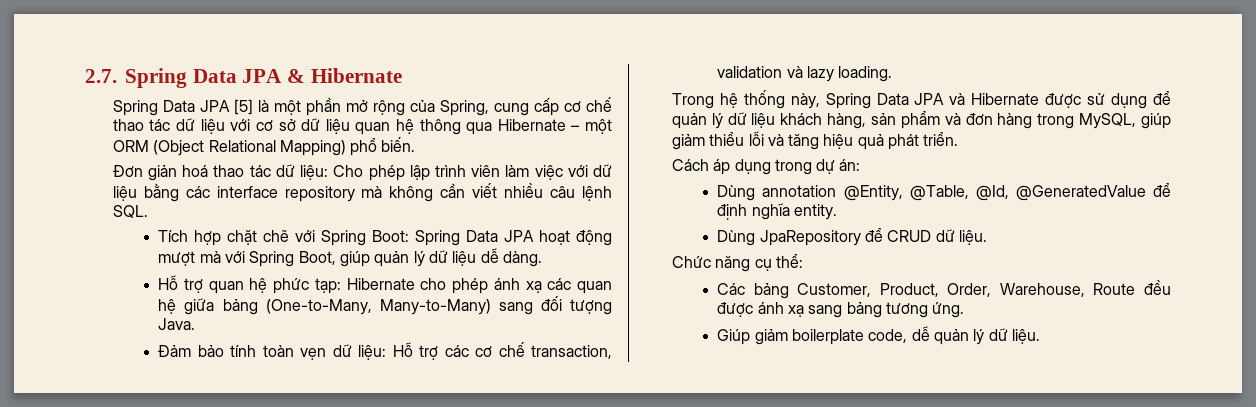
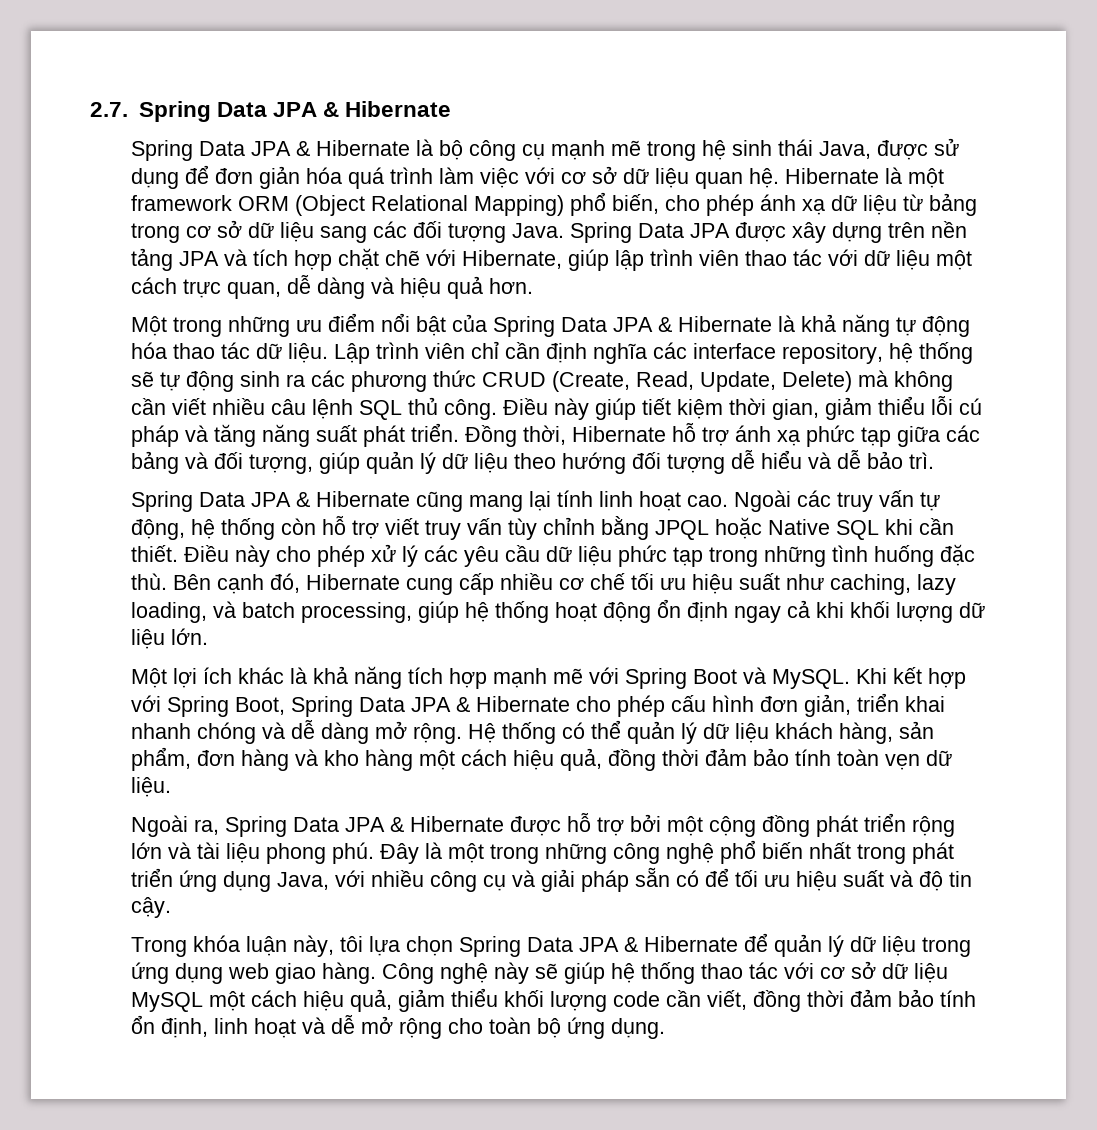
[233,97,612,116] [112,118,225,134] [5] là một phần mở rộng của Spring, cung cấp cơ chế thao tác dữ liệu -> [296,138,960,161] [131,165,520,189] & Hibernate là bộ công cụ mạnh mẽ trong hệ sinh thái Java, được sử dụng để đơn giản hóa quá trình làm việc
[395,119,612,135] hệ thông qua Hibernate – một -> [749,167,945,188] [131,195,233,211] hệ. Hibernate là một framework
[381,137,416,152] [112,164,613,181] [112,183,355,202] biến. // Đơn giản hoá thao tác dữ liệu: Cho phép lập trình viên làm việc với dữ liệu bằng các interface repository -> [612,193,978,216] [131,220,968,243] [131,248,973,271] [131,275,534,299] [131,313,971,337] [131,341,974,364] [131,370,853,392] biến, cho phép ánh xạ dữ liệu từ bảng trong cơ sở dữ liệu sang các đối tượng Java. Spring Data JPA được xây dựng trên nền tảng JPA và tích hợp chặt chẽ với Hibernate, giúp lập trình viên thao tác với dữ liệu một cách trực quan, dễ dàng và hiệu quả hơn. // Một trong những ưu điểm nổi bật của Spring Data JPA & Hibernate là khả năng tự động hóa thao tác dữ liệu. Lập trình viên chỉ cần định nghĩa các interface repository, hệ thống sẽ tự động sinh ra các phương thức CRUD (Create, Read, Update, Delete)
[112,205,148,218] [158,230,612,246] [158,251,336,267] SQL. // Tích hợp chặt chẽ với Spring Boot: Spring Data JPA hoạt động mượt mà với Spring Boot, -> [359,396,983,420] [131,423,981,447] [131,451,314,474] SQL thủ công. Điều này giúp tiết kiệm thời gian, giảm thiểu lỗi cú pháp và tăng năng suất phát triển. Đồng thời, Hibernate hỗ trợ ánh xạ phức tạp giữa các bảng và đối tượng,
[480,248,542,267] [158,275,612,294] [158,296,613,315] [158,318,196,330] [158,342,612,360] [717,66,893,82] [671,90,1171,109] dễ dàng. // Hỗ trợ quan hệ phức tạp: Hibernate cho phép ánh xạ các quan hệ giữa bảng (One-to-Many, Many-to-Many) sang đối tượng Java. // Đảm bảo tính toàn vẹn dữ liệu: Hỗ trợ các cơ chế transaction, validation và lazy loading. // Trong hệ thống này, Spring Data JPA và Hibernate được sử dụng để -> [514,450,935,474] [131,490,941,512] [131,516,955,540] [131,544,976,567] [131,573,957,595] [131,599,986,623] [131,628,209,649] [131,666,967,689] [131,693,946,717] [131,720,622,744] theo hướng đối tượng dễ hiểu và dễ bảo trì. // Spring Data JPA & Hibernate cũng mang lại tính linh hoạt cao. Ngoài các truy vấn tự động, hệ thống còn hỗ trợ viết truy vấn tùy chỉnh bằng JPQL hoặc Native SQL khi cần thiết. Điều này cho phép xử lý các yêu cầu dữ liệu phức tạp trong những tình huống đặc thù. Bên cạnh đó, Hibernate cung cấp nhiều cơ chế tối ưu hiệu suất như caching, lazy loading, và batch processing, giúp hệ thống hoạt động ổn định ngay cả khi khối lượng dữ liệu lớn. // Một lợi ích khác là khả năng tích hợp mạnh mẽ với Spring Boot và MySQL. Khi kết hợp với Spring Boot, Spring Data JPA & Hibernate cho phép cấu hình đơn giản, triển khai nhanh chóng và dễ dàng mở rộng. Hệ thống có thể
[900,111,1171,129] [671,131,959,150] [671,159,861,175] [717,183,1171,201] [717,203,837,220] [717,228,987,246] [671,254,803,272] [717,280,1171,299] [717,302,965,318] [717,326,1040,345] phẩm và đơn hàng trong MySQL, giúp giảm thiểu lỗi và tăng hiệu quả phát triển. // Cách áp dụng trong dự án: // Dùng annotation @Entity, @Table, @Id, @GeneratedValue để định nghĩa entity. // Dùng JpaRepository để CRUD dữ liệu. // Chức năng cụ thể: // Các bảng Customer, Product, Order, Warehouse, Route đều được ánh xạ sang bảng tương ứng. // Giúp giảm boilerplate code, dễ quản lý dữ liệu. -> [131,747,953,771] [131,777,172,797] [131,813,956,837] [131,840,955,864] [131,867,973,892] [131,897,172,918] [131,933,972,957] [131,961,949,984] [131,988,977,1012] [131,1015,666,1039] phẩm, đơn hàng và kho hàng một cách hiệu quả, đồng thời đảm bảo tính toàn vẹn dữ liệu. // Ngoài ra, Spring Data JPA & Hibernate được hỗ trợ bởi một cộng đồng phát triển rộng lớn và tài liệu phong phú. Đây là một trong những công nghệ phổ biến nhất trong phát triển ứng dụng Java, với nhiều công cụ và giải pháp sẵn có để tối ưu hiệu suất và độ tin cậy. // Trong khóa luận này, tôi lựa chọn Spring Data JPA & Hibernate để quản lý dữ liệu trong ứng dụng web giao hàng. Công nghệ này sẽ giúp hệ thống thao tác với cơ sở dữ liệu MySQL một cách hiệu quả, giảm thiểu khối lượng code cần viết, đồng thời đảm bảo tính ổn định, linh hoạt và dễ mở rộng cho toàn bộ ứng dụng.

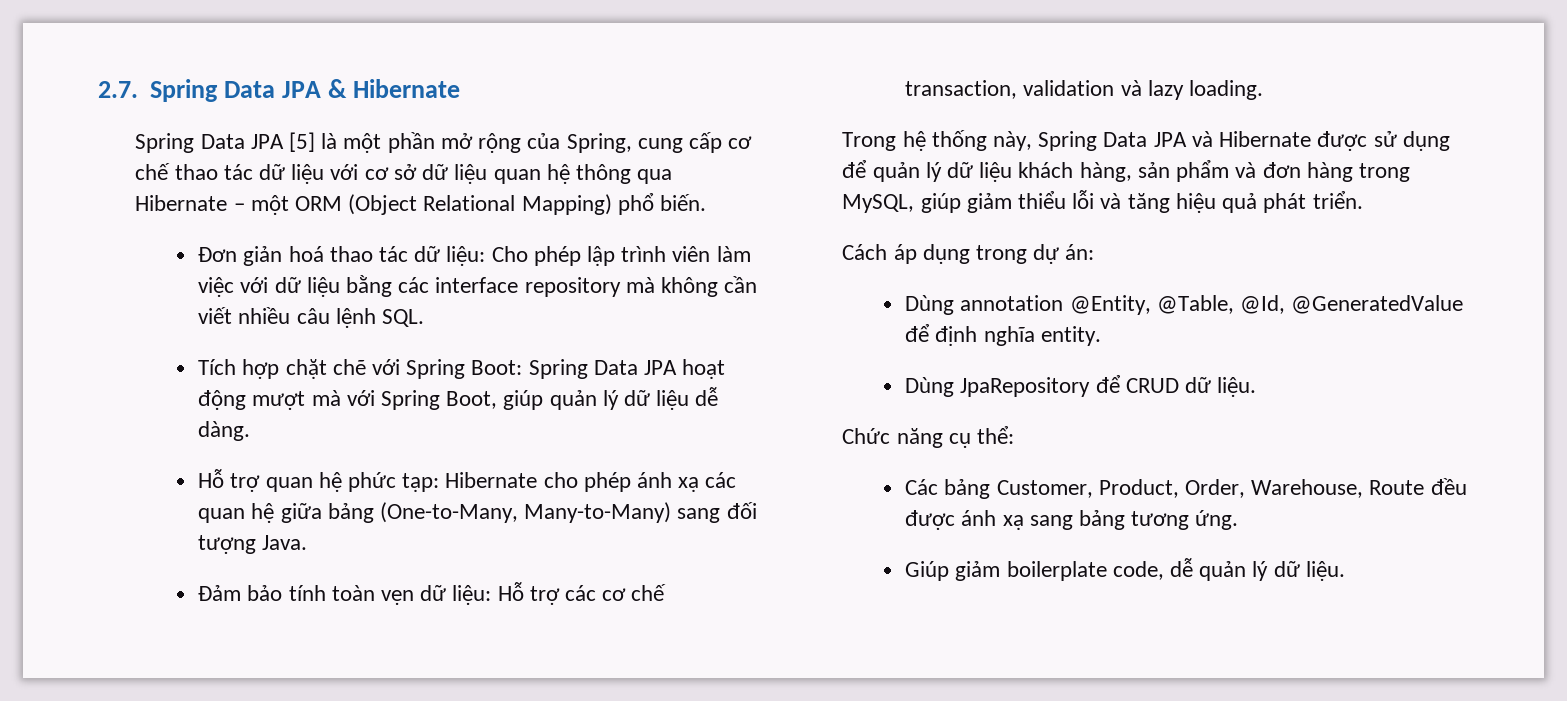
[296,138,960,161] [131,165,520,189] & Hibernate là bộ công cụ mạnh mẽ trong hệ sinh thái Java, được sử dụng để đơn giản hóa quá trình làm việc -> [289,132,753,153] [135,163,325,184] [5] là một phần mở rộng của Spring, cung cấp cơ chế thao tác dữ liệu
[749,167,945,188] [131,195,233,211] hệ. Hibernate là một framework -> [546,164,673,184] [135,195,289,215] hệ thông qua Hibernate – một
[612,193,978,216] [131,220,968,243] [131,248,610,271] biến, cho phép ánh xạ dữ liệu từ bảng trong cơ sở dữ liệu sang các đối tượng Java. Spring Data JPA được xây dựng trên nền tảng JPA và tích hợp chặt chẽ với Hibernate, giúp -> [660,194,707,211] [198,246,581,266] biến. // Đơn giản hoá thao tác dữ liệu: Cho phép
[745,249,823,266] thao tác -> [716,246,751,262] [198,277,235,297] làm việc
[936,250,973,270] [131,275,534,299] [131,313,971,337] [131,341,974,364] [131,370,853,392] một cách trực quan, dễ dàng và hiệu quả hơn. // Một trong những ưu điểm nổi bật của Spring Data JPA & Hibernate là khả năng tự động hóa thao tác dữ liệu. Lập trình viên chỉ cần định nghĩa các interface repository, hệ thống sẽ tự động sinh ra các phương thức CRUD (Create, Read, Update, Delete) -> [345,275,621,297] bằng các interface repository
[359,396,983,420] [131,423,981,447] [131,451,314,474] SQL thủ công. Điều này giúp tiết kiệm thời gian, giảm thiểu lỗi cú pháp và tăng năng suất phát triển. Đồng thời, Hibernate hỗ trợ ánh xạ phức tạp giữa các bảng và đối tượng, -> [381,309,424,327] [198,359,726,379] [198,390,498,410] SQL. // Tích hợp chặt chẽ với Spring Boot: Spring Data JPA hoạt động mượt mà với Spring Boot,
[514,450,935,474] [131,490,941,512] [131,516,955,540] [131,544,976,567] [131,573,957,595] [131,599,986,623] [131,628,209,649] [131,666,967,689] [131,693,946,717] [131,720,622,744] theo hướng đối tượng dễ hiểu và dễ bảo trì. // Spring Data JPA & Hibernate cũng mang lại tính linh hoạt cao. Ngoài các truy vấn tự động, hệ thống còn hỗ trợ viết truy vấn tùy chỉnh bằng JPQL hoặc Native SQL khi cần thiết. Điều này cho phép xử lý các yêu cầu dữ liệu phức tạp trong những tình huống đặc thù. Bên cạnh đó, Hibernate cung cấp nhiều cơ chế tối ưu hiệu suất như caching, lazy loading, và batch processing, giúp hệ thống hoạt động ổn định ngay cả khi khối lượng dữ liệu lớn. // Một lợi ích khác là khả năng tích hợp mạnh mẽ với Spring Boot và MySQL. Khi kết hợp với Spring Boot, Spring Data JPA & Hibernate cho phép cấu hình đơn giản, triển khai nhanh chóng và dễ dàng mở rộng. Hệ thống có thể -> [695,387,719,406] [198,421,251,441] [198,469,737,492] [198,502,757,523] [198,535,308,554] [198,582,667,605] [905,80,1263,100] [842,130,1450,151] [842,160,868,178] dễ dàng. // Hỗ trợ quan hệ phức tạp: Hibernate cho phép ánh xạ các quan hệ giữa bảng (One-to-Many, Many-to-Many) sang đối tượng Java. // Đảm bảo tính toàn vẹn dữ liệu: Hỗ trợ các cơ chế transaction, validation và lazy loading. // Trong hệ thống này, Spring Data JPA và Hibernate được sử dụng để
[131,747,953,771] [131,777,172,797] [131,813,956,837] [131,840,955,864] [131,867,973,892] [131,897,172,918] [131,933,972,957] [131,961,949,984] [131,988,977,1012] [131,1015,666,1039] phẩm, đơn hàng và kho hàng một cách hiệu quả, đồng thời đảm bảo tính toàn vẹn dữ liệu. // Ngoài ra, Spring Data JPA & Hibernate được hỗ trợ bởi một cộng đồng phát triển rộng lớn và tài liệu phong phú. Đây là một trong những công nghệ phổ biến nhất trong phát triển ứng dụng Java, với nhiều công cụ và giải pháp sẵn có để tối ưu hiệu suất và độ tin cậy. // Trong khóa luận này, tôi lựa chọn Spring Data JPA & Hibernate để quản lý dữ liệu trong ứng dụng web giao hàng. Công nghệ này sẽ giúp hệ thống thao tác với cơ sở dữ liệu MySQL một cách hiệu quả, giảm thiểu khối lượng code cần viết, đồng thời đảm bảo tính ổn định, linh hoạt và dễ mở rộng cho toàn bộ ứng dụng. -> [1176,160,1410,182] [842,190,1363,213] [842,244,1095,264] [905,295,1464,315] [905,324,1101,346] [905,375,1257,397] [842,426,1015,448] [905,478,1467,499] [905,510,1239,530] [905,558,1345,581] phẩm và đơn hàng trong MySQL, giúp giảm thiểu lỗi và tăng hiệu quả phát triển. // Cách áp dụng trong dự án: // Dùng annotation @Entity, @Table, @Id, @GeneratedValue để định nghĩa entity. // Dùng JpaRepository để CRUD dữ liệu. // Chức năng cụ thể: // Các bảng Customer, Product, Order, Warehouse, Route đều được ánh xạ sang bảng tương ứng. // Giúp giảm boilerplate code, dễ quản lý dữ liệu.

